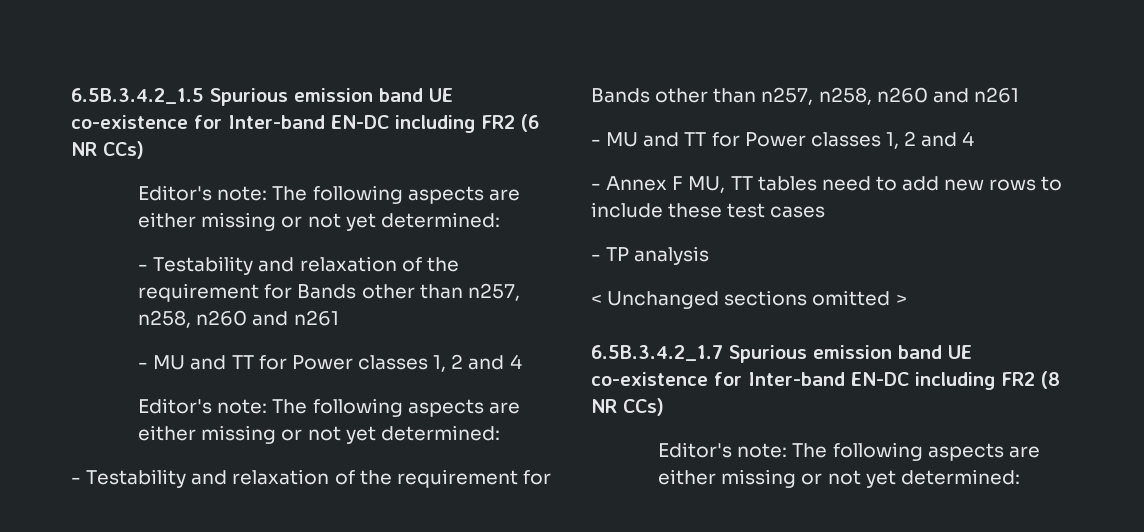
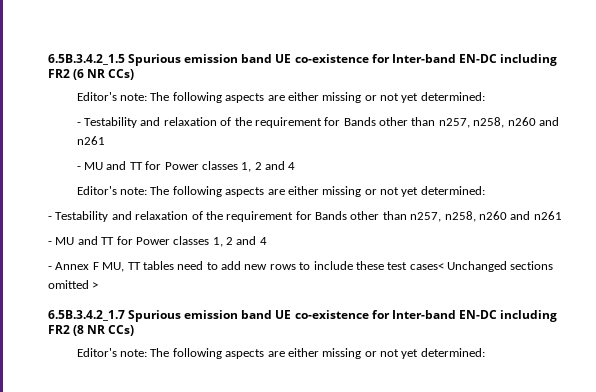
[770,206,826,218] [591,246,710,265] [591,294,602,305] cases // - TP analysis // < -> [409,263,444,270] cases<

